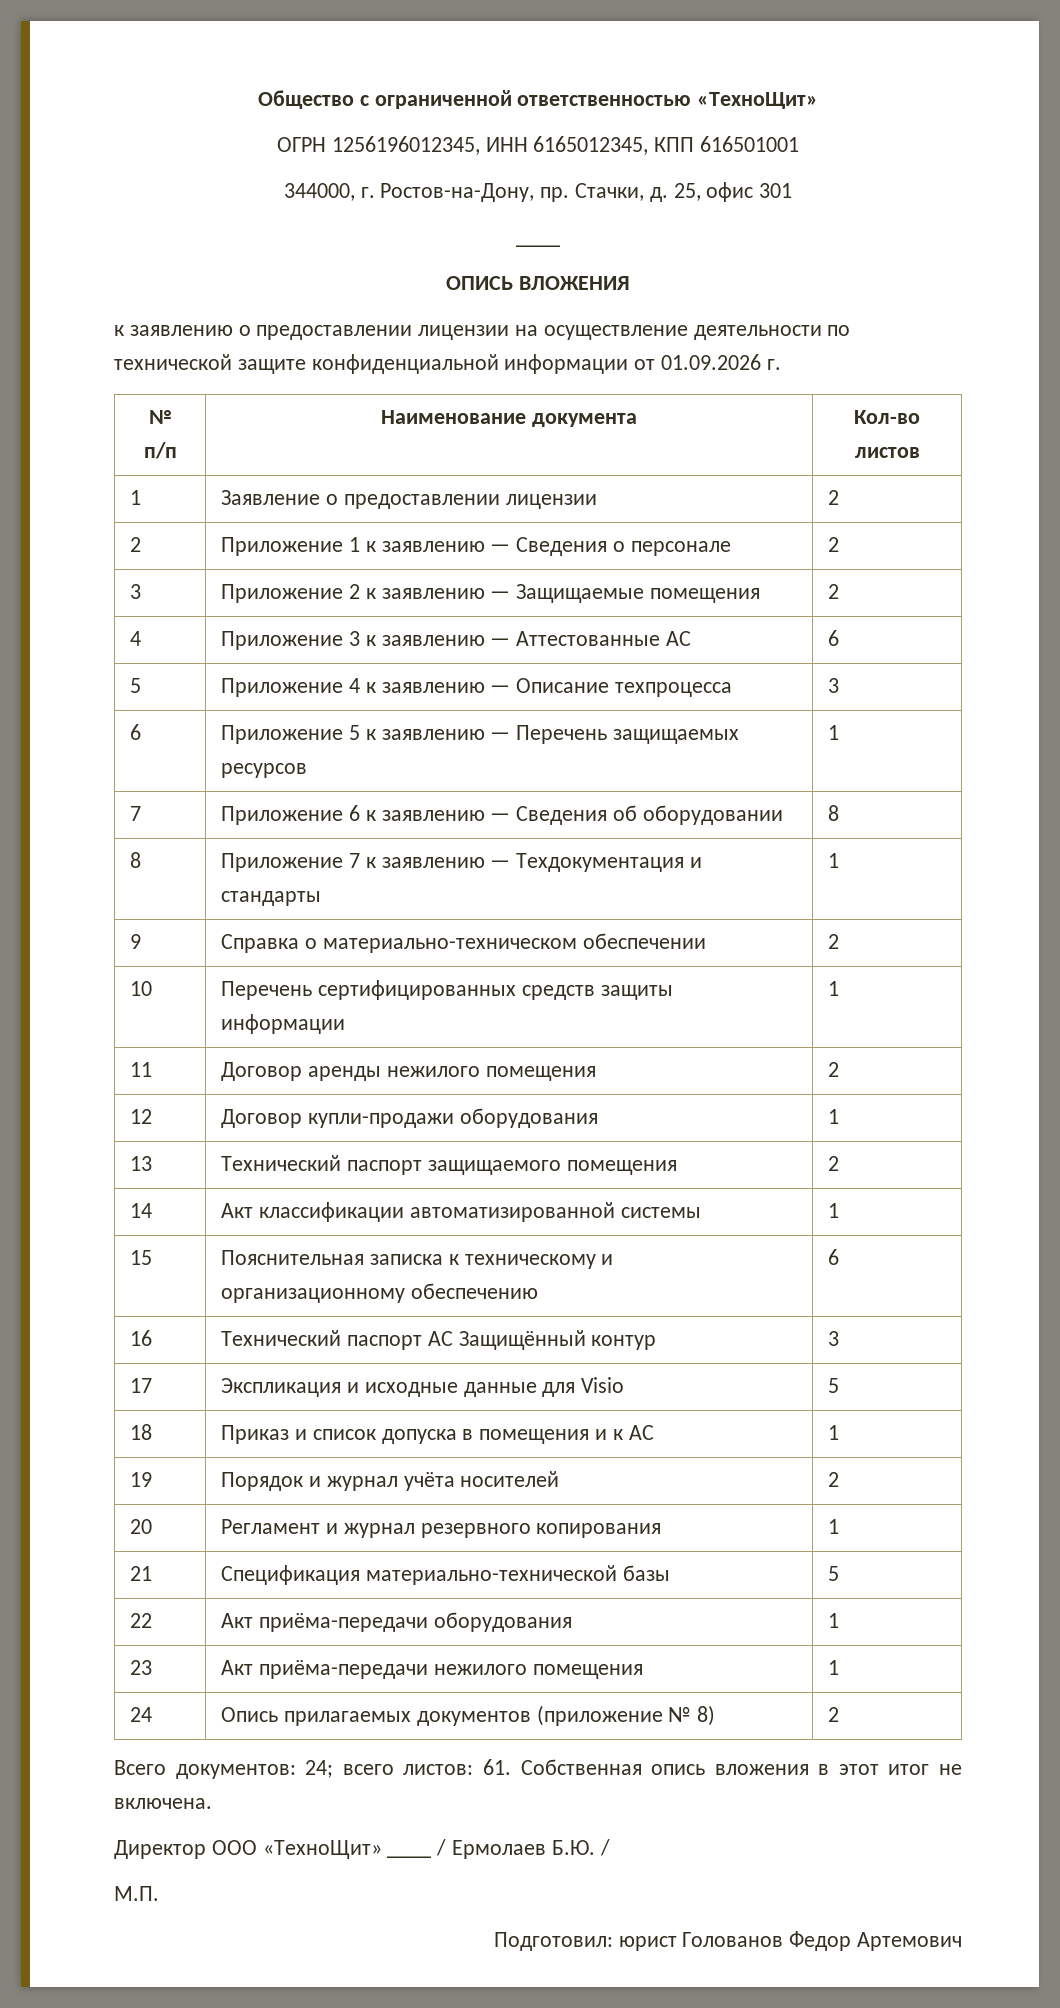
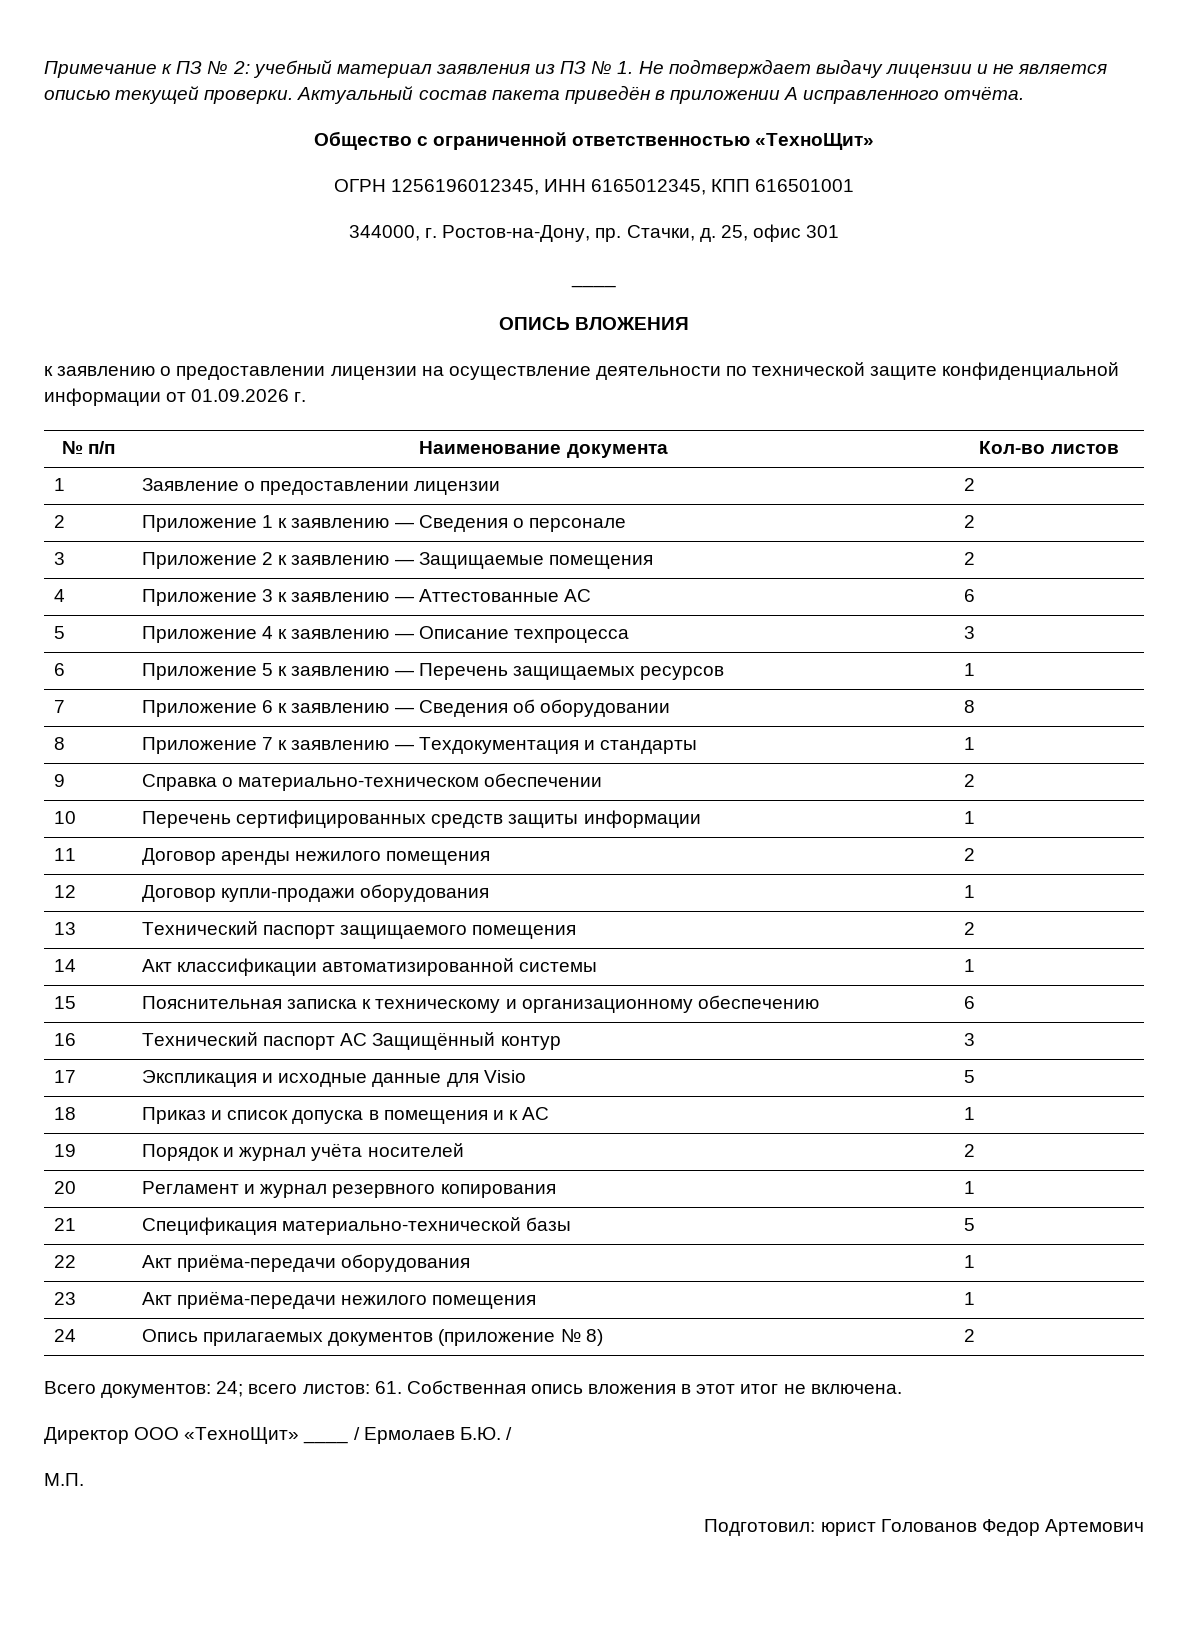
(257, 99) none -> [44,59,1108,78] [44,85,1025,104] Примечание к ПЗ № 2: учебный материал заявления из ПЗ № 1. Не подтверждает выдачу лицензии и не является описью текущей проверки. Актуальный состав пакета приведён в приложении А исправленного отчёта. //

